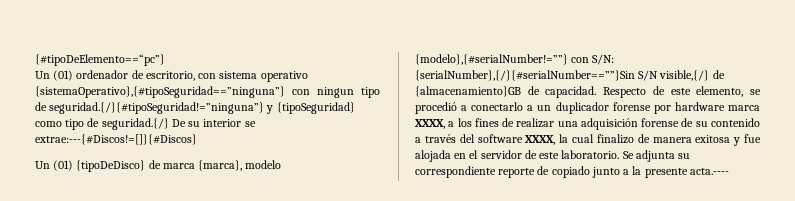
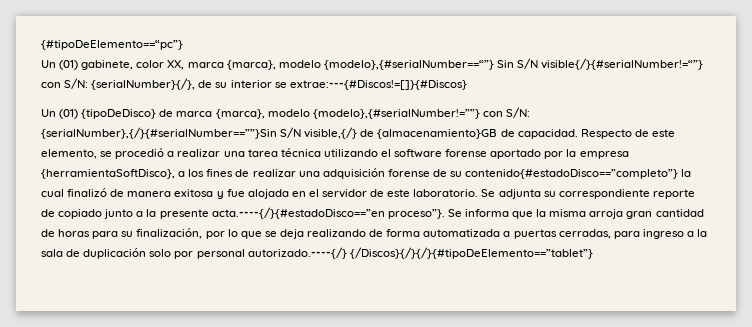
[76,70,308,82] [35,86,380,98] [35,102,355,114] [35,118,186,130] ordenador de escritorio, con sistema operativo {sistemaOperativo},{#tipoSeguridad==”ninguna”} con ningun tipo de seguridad.{/}{#tipoSeguridad!=”ninguna”} y {tipoSeguridad} como tipo de seguridad.{/} De -> [81,58,704,70] [41,78,213,90] gabinete, color XX, marca {marca}, modelo {modelo},{#serialNumber==“”} Sin S/N visible{/}{#serialNumber!=“”} con S/N: {serialNumber}{/}, de
[471,102,760,114] [415,119,445,129] conectarlo a un duplicador forense por hardware marca XXXX, -> [177,148,629,159] [41,169,175,179] realizar una tarea técnica utilizando el software forense aportado por la empresa {herramientaSoftDisco},
[711,118,760,127] [415,134,556,145] contenido a través del software XXXX, -> [465,169,679,179] contenido{#estadoDisco==”completo”}
[596,134,634,144] finalizo -> [67,188,108,197] finalizó
[689,168,729,175] acta.---- -> [211,207,704,219] [41,228,708,239] [41,247,593,259] acta.----{/}{#estadoDisco==”en proceso”}. Se informa que la misma arroja gran cantidad de horas para su finalización, por lo que se deja realizando de forma automatizada a puertas cerradas, para ingreso a la sala de duplicación solo por personal autorizado.----{/} {/Discos}{/}{/}{#tipoDeElemento==”tablet”}

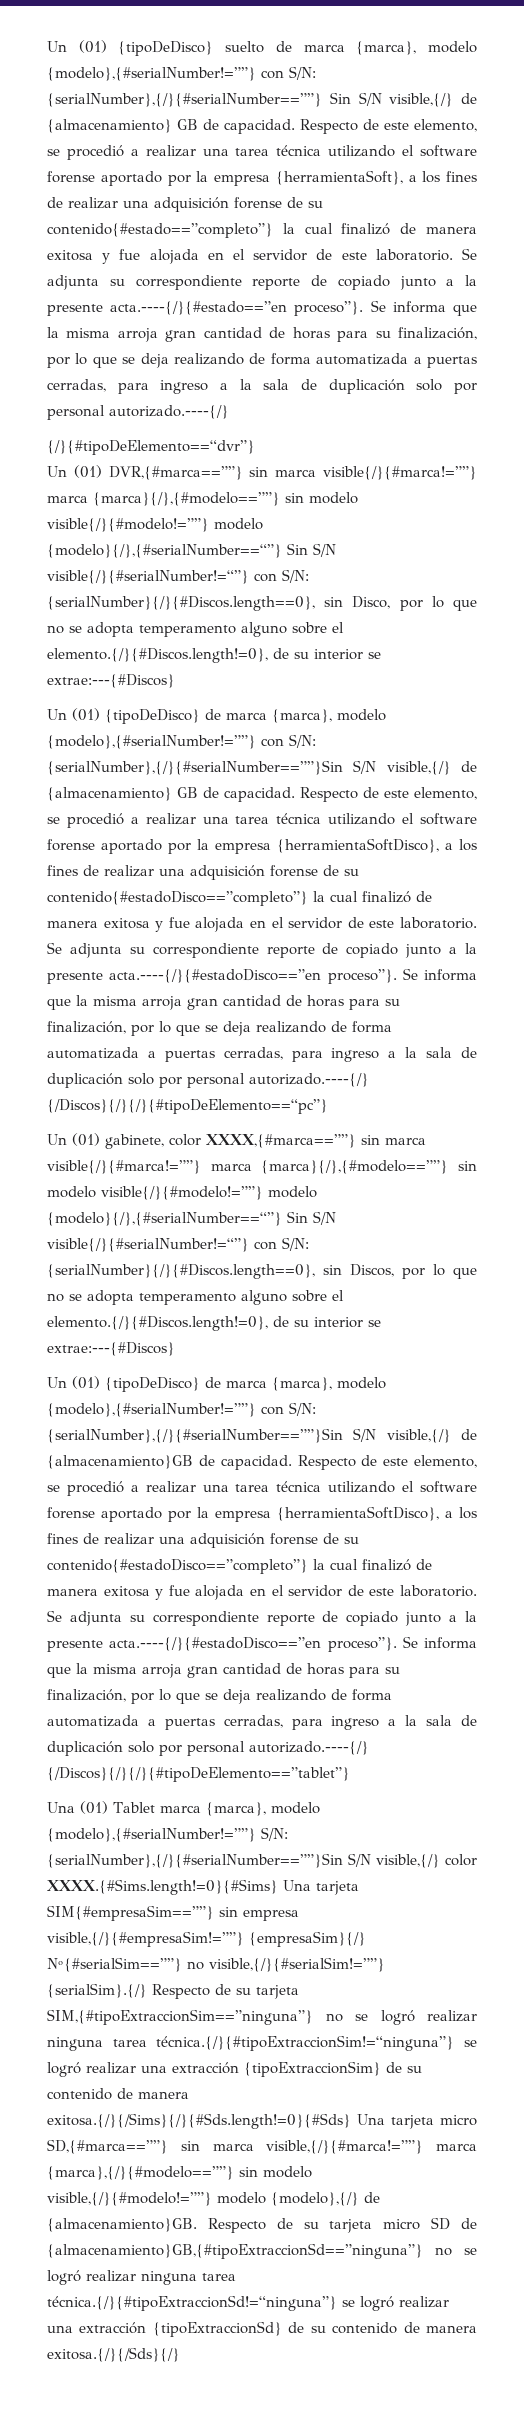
[41,40,183,50] [41,58,704,70] [41,78,467,90] {#tipoDeElemento==“pc”} // Un (01) gabinete, color XX, marca {marca}, modelo {modelo},{#serialNumber==“”} Sin S/N visible{/}{#serialNumber!=“”} con S/N: {serialNumber}{/}, de su interior se extrae:---{#Discos!=[]}{#Discos} -> [47,40,478,56] [47,66,316,81] [47,92,477,107] [47,119,477,134] [47,145,478,160] [47,170,477,186] [47,197,323,212] [47,223,478,238] [47,248,477,264] [47,275,477,290] [47,300,477,316] [47,327,478,342] [47,353,477,368] [47,379,478,394] [47,405,229,420] [47,440,255,455] [47,465,478,480] [47,492,358,506] [47,518,263,532] [47,543,336,558] [47,569,309,584] [47,596,477,611] [47,622,344,637] [47,648,381,663] [47,674,175,688] [47,708,386,724] [47,734,316,749] [47,760,477,775] [47,787,477,802] [47,813,478,828] [47,838,477,854] [47,865,359,880] [47,891,432,906] [47,917,477,932] [47,942,478,958] [47,968,477,984] [47,995,400,1010] [47,1021,392,1036] [47,1047,478,1062] [47,1073,369,1088] [47,1099,328,1114] [47,1133,426,1149] [47,1160,477,1174] [47,1186,317,1200] [47,1211,336,1226] [47,1237,309,1252] [47,1264,477,1279] [47,1290,344,1305] [47,1316,381,1331] [47,1342,175,1356] Un (01) {tipoDeDisco} suelto de marca {marca}, modelo {modelo},{#serialNumber!=””} con S/N: {serialNumber},{/}{#serialNumber==””} Sin S/N visible,{/} de {almacenamiento} GB de capacidad. Respecto de este elemento, se procedió a realizar una tarea técnica utilizando el software forense aportado por la empresa {herramientaSoft}, a los fines de realizar una adquisición forense de su contenido{#estado==”completo”} la cual finalizó de manera exitosa y fue alojada en el servidor de este laboratorio. Se adjunta su correspondiente reporte de copiado junto a la presente acta.----{/}{#estado==”en proceso”}. Se informa que la misma arroja gran cantidad de horas para su finalización, por lo que se deja realizando de forma automatizada a puertas cerradas, para ingreso a la sala de duplicación solo por personal autorizado.----{/} // {/}{#tipoDeElemento==“dvr”} // Un (01) DVR,{#marca==””} sin marca visible{/}{#marca!=””} marca {marca}{/},{#modelo==””} sin modelo visible{/}{#modelo!=””} modelo {modelo}{/},{#serialNumber==“”} Sin S/N visible{/}{#serialNumber!=“”} con S/N: {serialNumber}{/}{#Discos.length==0}, sin Disco, por lo que no se adopta temperamento alguno sobre el elemento.{/}{#Discos.length!=0}, de su interior se extrae:---{#Discos} // Un (01) {tipoDeDisco} de marca {marca}, modelo {modelo},{#serialNumber!=””} con S/N: {serialNumber},{/}{#serialNumber==””}Sin S/N visible,{/} de {almacenamiento} GB de capacidad. Respecto de este elemento, se procedió a realizar una tarea técnica utilizando el software forense aportado por la empresa {herramientaSoftDisco}, a los fines de realizar una adquisición forense de su contenido{#estadoDisco==”completo”} la cual finalizó de manera exitosa y fue alojada en el servidor de este laboratorio. Se adjunta su correspondiente reporte de copiado junto a la presente acta.----{/}{#estadoDisco==”en proceso”}. Se informa que la misma arroja gran cantidad de horas para su finalización, por lo que se deja realizando de forma automatizada a puertas cerradas, para ingreso a la sala de duplicación solo por personal autorizado.----{/} {/Discos}{/}{/}{#tipoDeElemento==“pc”} // Un (01) gabinete, color XXXX,{#marca==””} sin marca visible{/}{#marca!=””} marca {marca}{/},{#modelo==””} sin modelo visible{/}{#modelo!=””} modelo {modelo}{/},{#serialNumber==“”} Sin S/N visible{/}{#serialNumber!=“”} con S/N: {serialNumber}{/}{#Discos.length==0}, sin Discos, por lo que no se adopta temperamento alguno sobre el elemento.{/}{#Discos.length!=0}, de su interior se extrae:---{#Discos}
(593, 253) none -> [47,1801,320,1816] [47,1827,288,1842] [47,1853,477,1868] [47,1879,359,1895] [47,1905,299,1921] [47,1931,366,1947] [47,1957,385,1972] [47,1983,299,1999] [47,2009,477,2025] [47,2035,478,2051] [47,2061,422,2077] [47,2088,189,2100] [47,2113,477,2129] [47,2139,477,2154] [47,2166,312,2180] [47,2192,380,2206] [47,2217,477,2233] [47,2243,477,2259] [47,2270,236,2285] [47,2295,449,2311] [47,2321,478,2337] [47,2347,180,2362] // Una (01) Tablet marca {marca}, modelo {modelo},{#serialNumber!=””} S/N: {serialNumber},{/}{#serialNumber==””}Sin S/N visible,{/} color XXXX.{#Sims.length!=0}{#Sims} Una tarjeta SIM{#empresaSim==””} sin empresa visible,{/}{#empresaSim!=””} {empresaSim}{/} Nº{#serialSim==””} no visible,{/}{#serialSim!=””} {serialSim}.{/} Respecto de su tarjeta SIM,{#tipoExtraccionSim==”ninguna”} no se logró realizar ninguna tarea técnica.{/}{#tipoExtraccionSim!=“ninguna”} se logró realizar una extracción {tipoExtraccionSim} de su contenido de manera exitosa.{/}{/Sims}{/}{#Sds.length!=0}{#Sds} Una tarjeta micro SD,{#marca==””} sin marca visible,{/}{#marca!=””} marca {marca},{/}{#modelo==””} sin modelo visible,{/}{#modelo!=””} modelo {modelo},{/} de {almacenamiento}GB. Respecto de su tarjeta micro SD de {almacenamiento}GB,{#tipoExtraccionSd==”ninguna”} no se logró realizar ninguna tarea técnica.{/}{#tipoExtraccionSd!=“ninguna”} se logró realizar una extracción {tipoExtraccionSd} de su contenido de manera exitosa.{/}{/Sds}{/}

